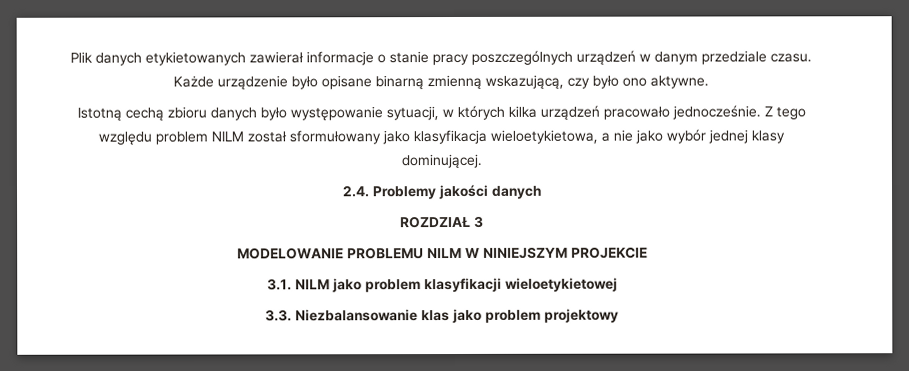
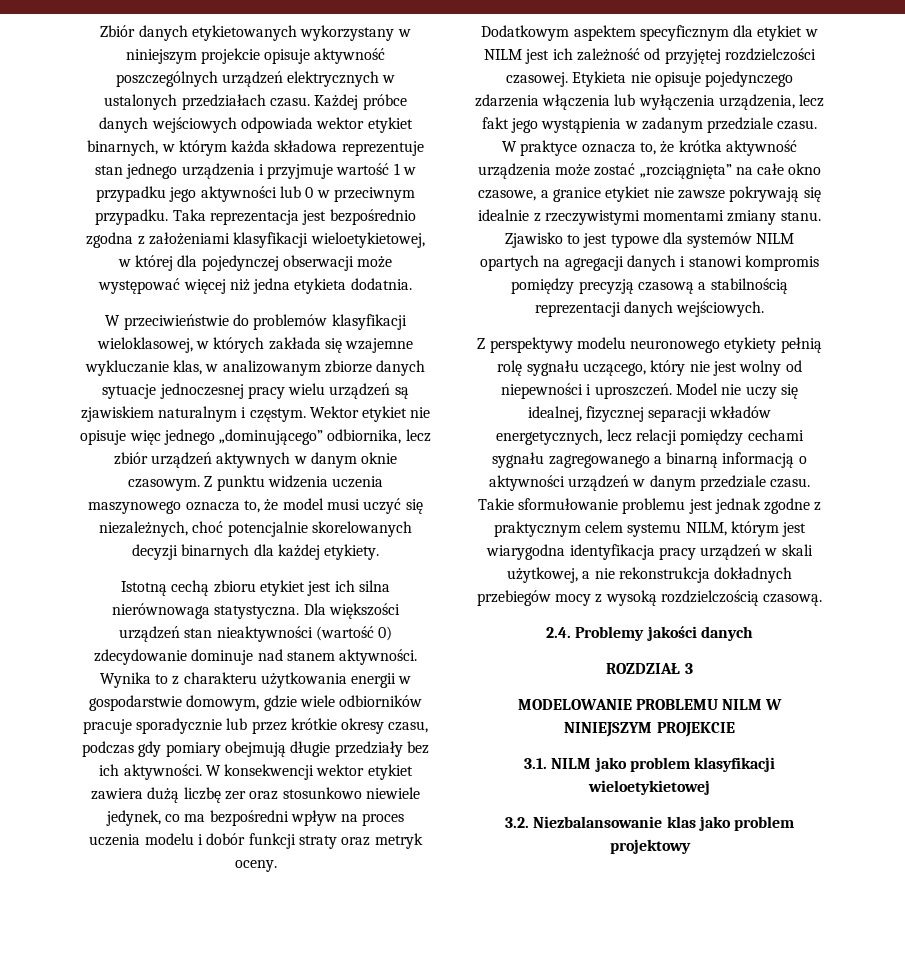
[70,51,93,63] Plik -> [100,25,136,37] Zbiór
[249,50,573,66] zawierał informacje o stanie pracy poszczególnych -> [300,25,411,41] [125,48,386,64] [115,71,396,87] [104,94,407,110] [99,117,413,133] [87,140,424,156] [94,163,417,179] [96,186,415,202] [95,209,416,225] [86,232,425,248] [117,255,393,271] [98,278,412,294] [105,314,407,330] [96,337,414,353] [84,360,426,376] [102,383,409,399] [80,406,431,422] [80,429,431,445] [113,452,398,468] [127,475,384,491] [88,498,423,514] [99,521,412,537] [131,544,380,560] [121,580,390,596] [112,603,400,619] [118,626,393,642] [93,649,418,665] [99,672,412,688] [88,695,423,711] [82,718,429,734] [82,741,429,757] [99,764,413,780] [91,787,420,803] [105,810,405,826] [89,833,423,849] [234,860,277,872] [481,25,818,41] [484,48,816,64] [505,71,794,87] [474,94,825,110] [481,117,818,133] [502,140,797,156] [477,163,822,179] [478,186,821,202] [478,209,821,225] [504,232,795,248] [480,255,819,271] [511,278,788,294] [534,301,765,317] [477,337,822,353] [497,360,802,376] [501,383,798,399] [527,406,772,422] [496,429,804,445] [492,452,807,468] [488,475,565,491] wykorzystany w niniejszym projekcie opisuje aktywność poszczególnych urządzeń elektrycznych w ustalonych przedziałach czasu. Każdej próbce danych wejściowych odpowiada wektor etykiet binarnych, w którym każda składowa reprezentuje stan jednego urządzenia i przyjmuje wartość 1 w przypadku jego aktywności lub 0 w przeciwnym przypadku. Taka reprezentacja jest bezpośrednio zgodna z założeniami klasyfikacji wieloetykietowej, w której dla pojedynczej obserwacji może występować więcej niż jedna etykieta dodatnia. // W przeciwieństwie do problemów klasyfikacji wieloklasowej, w których zakłada się wzajemne wykluczanie klas, w analizowanym zbiorze danych sytuacje jednoczesnej pracy wielu urządzeń są zjawiskiem naturalnym i częstym. Wektor etykiet nie opisuje więc jednego „dominującego” odbiornika, lecz zbiór urządzeń aktywnych w danym oknie czasowym. Z punktu widzenia uczenia maszynowego oznacza to, że model musi uczyć się niezależnych, choć potencjalnie skorelowanych decyzji binarnych dla każdej etykiety. // Istotną cechą zbioru etykiet jest ich silna nierównowaga statystyczna. Dla większości urządzeń stan nieaktywności (wartość 0) zdecydowanie dominuje nad stanem aktywności. Wynika to z charakteru użytkowania energii w gospodarstwie domowym, gdzie wiele odbiorników pracuje sporadycznie lub przez krótkie okresy czasu, podczas gdy pomiary obejmują długie przedziały bez ich aktywności. W konsekwencji wektor etykiet zawiera dużą liczbę zer oraz stosunkowo niewiele jedynek, co ma bezpośredni wpływ na proces uczenia modelu i dobór funkcji straty oraz metryk oceny. // Dodatkowym aspektem specyficznym dla etykiet w NILM jest ich zależność od przyjętej rozdzielczości czasowej. Etykieta nie opisuje pojedynczego zdarzenia włączenia lub wyłączenia urządzenia, lecz fakt jego wystąpienia w zadanym przedziale czasu. W praktyce oznacza to, że krótka aktywność urządzenia może zostać „rozciągnięta” na całe okno czasowe, a granice etykiet nie zawsze pokrywają się idealnie z rzeczywistymi momentami zmiany stanu. Zjawisko to jest typowe dla systemów NILM opartych na agregacji danych i stanowi kompromis pomiędzy precyzją czasową a stabilnością reprezentacji danych wejściowych. // Z perspektywy modelu neuronowego etykiety pełnią rolę sygnału uczącego, który nie jest wolny od niepewności i uproszczeń. Model nie uczy się idealnej, fizycznej separacji wkładów energetycznych, lecz relacji pomiędzy cechami sygnału zagregowanego a binarną informacją o aktywności
[173,74,709,90] [76,105,806,121] [98,129,785,145] [400,153,482,169] Każde urządzenie było opisane binarną zmienną wskazującą, czy było ono aktywne. // Istotną cechą zbioru danych było występowanie sytuacji, w których kilka urządzeń pracowało jednocześnie. Z tego względu problem NILM został sformułowany jako klasyfikacja wieloetykietowa, a nie jako wybór jednej klasy dominującej. -> [477,498,822,514] [493,521,807,537] [486,544,813,560] [506,567,793,583] [476,590,823,606] Takie sformułowanie problemu jest jednak zgodne z praktycznym celem systemu NILM, którym jest wiarygodna identyfikacja pracy urządzeń w skali użytkowej, a nie rekonstrukcja dokładnych przebiegów mocy z wysoką rozdzielczością czasową.
[265,309,292,322] 3.3. -> [504,817,529,828] 3.2.

